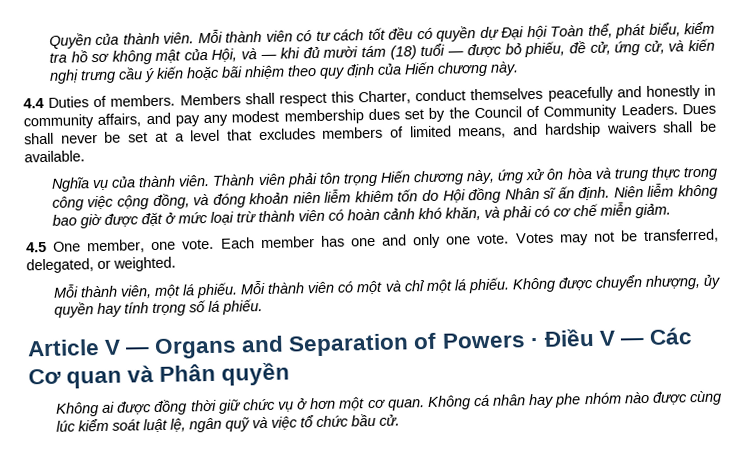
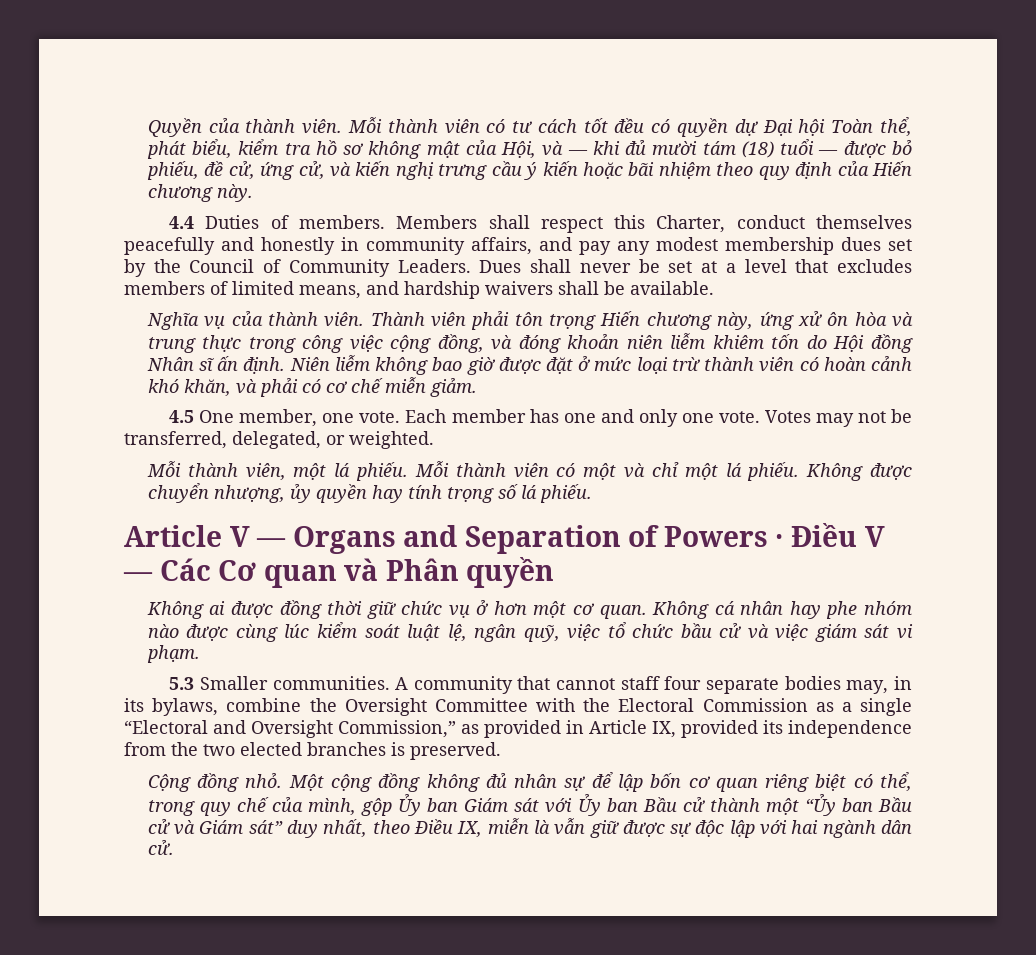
[224,416,268,432] quỹ và -> [523,625,560,642] quỹ,
(376, 420) none -> [719,623,913,642] [146,645,200,663] [169,676,913,694] [124,698,912,716] [124,720,912,738] [124,742,501,760] [147,772,912,792] [147,794,912,816] [147,818,913,838] cử và việc giám sát vi phạm. // 5.3 Smaller communities. A community that cannot staff four separate bodies may, in its bylaws, combine the Oversight Committee with the Electoral Commission as a single “Electoral and Oversight Commission,” as provided in Article IX, provided its independence from the two elected branches is preserved. // Cộng đồng nhỏ. Một cộng đồng không đủ nhân sự để lập bốn cơ quan riêng biệt có thể, trong quy chế của mình, gộp Ủy ban Giám sát với Ủy ban Bầu cử thành một “Ủy ban Bầu cử và Giám sát” duy nhất, theo Điều IX, miễn là vẫn giữ được sự độc lập với hai ngành dân

